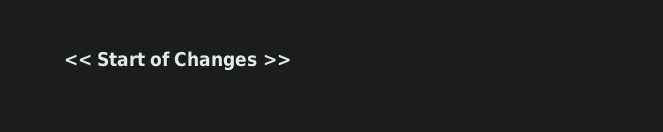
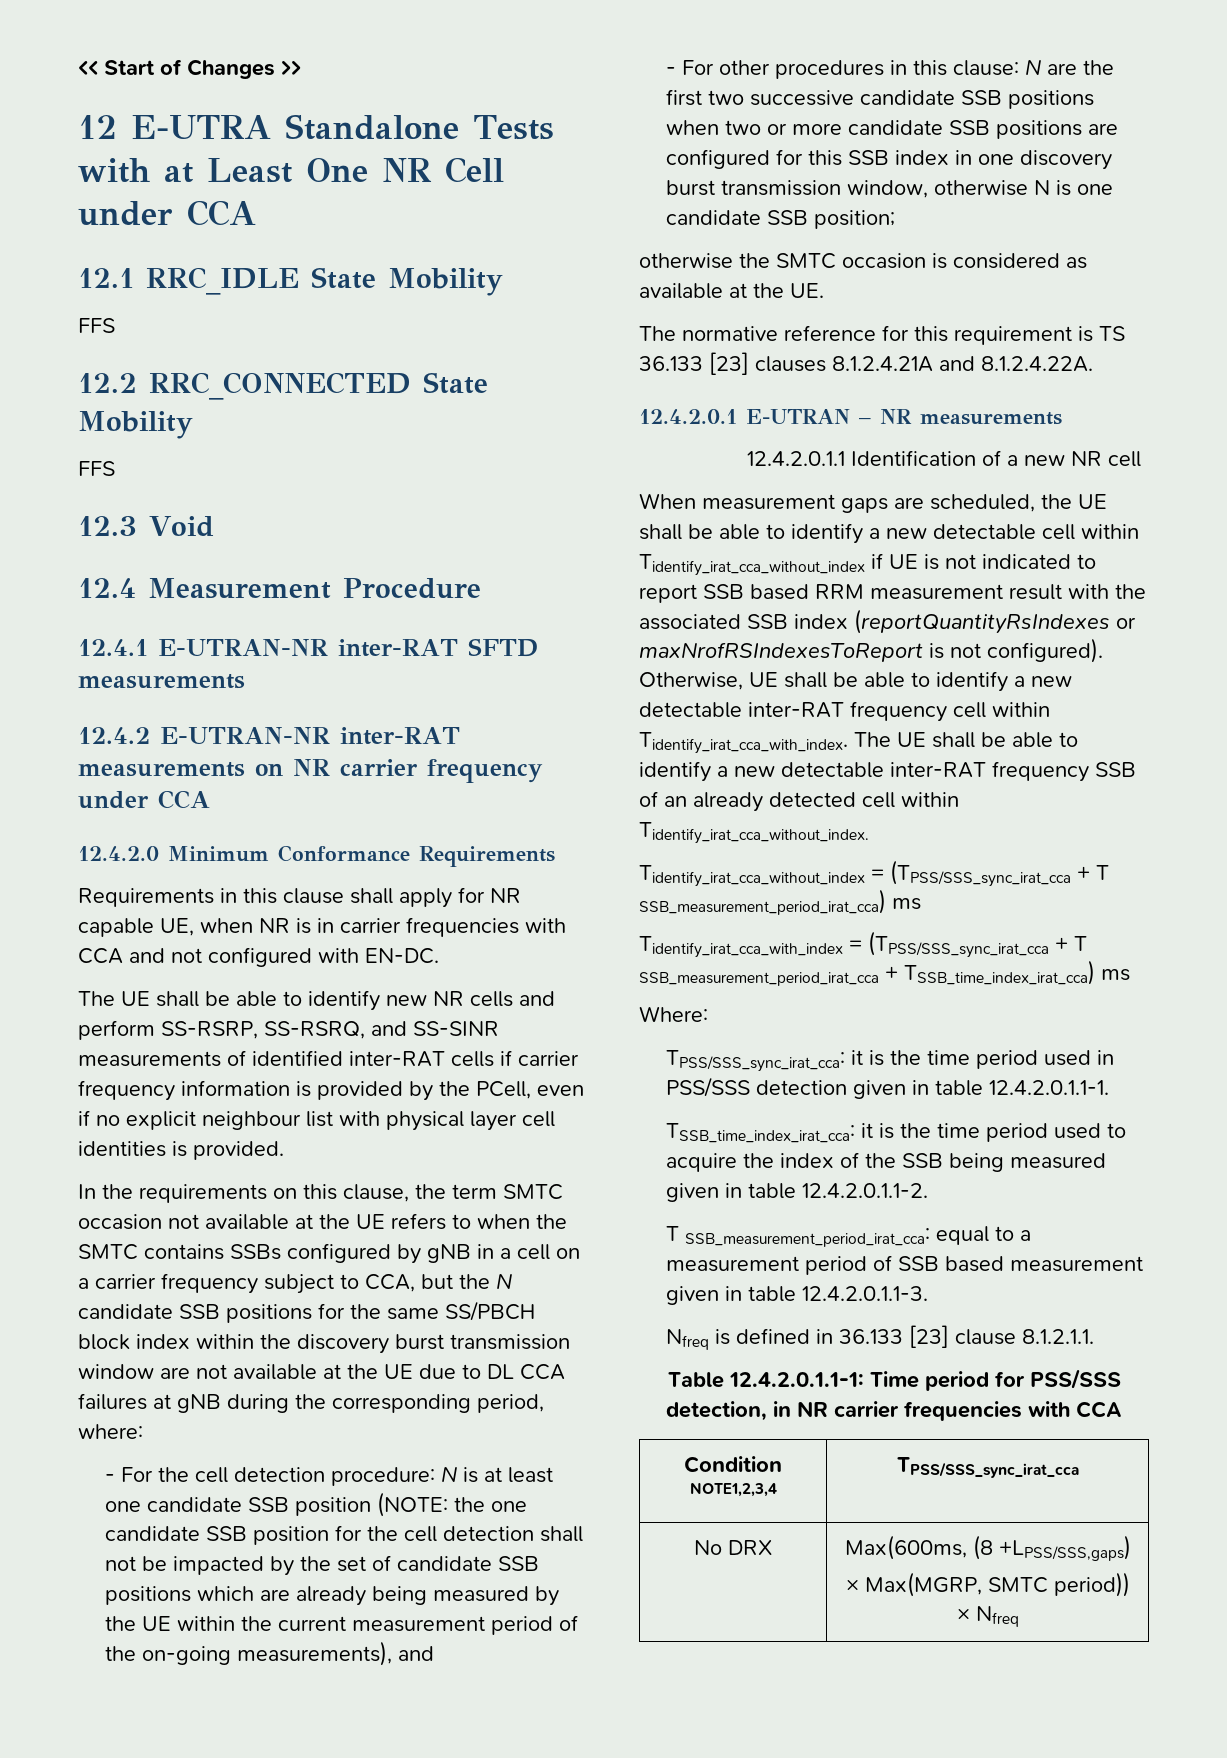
(291, 60) none -> [78,114,554,140] [78,157,504,183] [78,200,256,226] [78,267,503,296] [78,318,115,333] [78,372,488,400] [78,411,193,439] [78,461,115,476] [78,516,214,537] [78,578,481,599] [78,638,538,657] [78,674,245,689] [78,727,460,745] [78,759,543,783] [78,790,210,809] [78,845,555,867] [78,887,521,908] [78,917,566,937] [78,947,439,967] [78,990,555,1011] [78,1020,499,1040] [78,1050,579,1067] [78,1080,584,1101] [78,1110,555,1131] [78,1141,284,1160] [78,1184,563,1203] [78,1213,567,1230] [78,1243,580,1264] [78,1273,512,1294] [78,1301,535,1323] [78,1334,570,1354] [78,1364,565,1380] [78,1393,544,1413] [78,1424,143,1439] [104,1466,553,1486] [104,1492,527,1517] [104,1525,583,1545] [104,1555,539,1576] [104,1586,559,1606] [104,1615,578,1635] [104,1641,434,1666] [665,59,1114,79] [665,89,1094,109] [665,120,1118,139] [665,149,1112,170] [665,180,1113,198] [665,210,895,229] [639,253,1087,269] [639,283,824,299] [639,325,1125,345] [639,352,1093,375] [639,409,1062,425] [746,450,1141,467] [639,493,1107,513] [639,523,1139,544] [639,553,1096,576] [639,584,1146,603] [639,609,1136,634] [639,638,1103,663] [639,671,1072,692] [639,701,1050,722] [639,732,1078,754] [639,761,1136,782] [639,791,959,812] [639,822,869,844] [639,860,1109,887] [639,889,921,915] [639,931,1087,958] [639,960,1130,986] [639,1006,708,1022] [665,1050,1114,1072] [665,1077,1109,1099] [665,1123,1126,1143] [665,1152,1106,1172] [665,1183,928,1202] [665,1226,1031,1247] [665,1255,1143,1275] [665,1286,928,1305] [665,1325,1094,1350] [667,1369,1121,1391] [666,1401,1122,1421] [684,1456,782,1473] [689,1483,777,1497] [896,1457,1079,1478] [694,1540,772,1555] [844,1535,1131,1561] [845,1572,1130,1597] [956,1606,1019,1627] // 12 E-UTRA Standalone Tests with at Least One NR Cell under CCA // 12.1 RRC_IDLE State Mobility // FFS // 12.2 RRC_CONNECTED State Mobility // FFS // 12.3 Void // 12.4 Measurement Procedure // 12.4.1 E-UTRAN-NR inter-RAT SFTD measurements // 12.4.2 E-UTRAN-NR inter-RAT measurements on NR carrier frequency under CCA // 12.4.2.0 Minimum Conformance Requirements // Requirements in this clause shall apply for NR capable UE, when NR is in carrier frequencies with CCA and not configured with EN-DC. // The UE shall be able to identify new NR cells and perform SS-RSRP, SS-RSRQ, and SS-SINR measurements of identified inter-RAT cells if carrier frequency information is provided by the PCell, even if no explicit neighbour list with physical layer cell identities is provided. // In the requirements on this clause, the term SMTC occasion not available at the UE refers to when the SMTC contains SSBs configured by gNB in a cell on a carrier frequency subject to CCA, but the N candidate SSB positions for the same SS/PBCH block index within the discovery burst transmission window are not available at the UE due to DL CCA failures at gNB during the corresponding period, where: // - For the cell detection procedure: N is at least one candidate SSB position (NOTE: the one candidate SSB position for the cell detection shall not be impacted by the set of candidate SSB positions which are already being measured by the UE within the current measurement period of the on-going measurements), and // - For other procedures in this clause: N are the first two successive candidate SSB positions when two or more candidate SSB positions are configured for this SSB index in one discovery burst transmission window, otherwise N is one candidate SSB position; // otherwise the SMTC occasion is considered as available at the UE. // The normative reference for this requirement is TS 36.133 [23] clauses 8.1.2.4.21A and 8.1.2.4.22A. // 12.4.2.0.1 E-UTRAN – NR measurements // 12.4.2.0.1.1 Identification of a new NR cell // When measurement gaps are scheduled, the UE shall be able to identify a new detectable cell within Tidentify_irat_cca_without_index if UE is not indicated to report SSB based RRM measurement result with the associated SSB index (reportQuantityRsIndexes or maxNrofRSIndexesToReport is not configured). Otherwise, UE shall be able to identify a new detectable inter-RAT frequency cell within Tidentify_irat_cca_with_index. The UE shall be able to identify a new detectable inter-RAT frequency SSB of an already detected cell within Tidentify_irat_cca_without_index. // Tidentify_irat_cca_without_index = (TPSS/SSS_sync_irat_cca + T SSB_measurement_period_irat_cca) ms // Tidentify_irat_cca_with_index = (TPSS/SSS_sync_irat_cca + T SSB_measurement_period_irat_cca + TSSB_time_index_irat_cca) ms // Where: // TPSS/SSS_sync_irat_cca: it is the time period used in PSS/SSS detection given in table 12.4.2.0.1.1-1. // TSSB_time_index_irat_cca: it is the time period used to acquire the index of the SSB being measured given in table 12.4.2.0.1.1-2. // T SSB_measurement_period_irat_cca: equal to a measurement period of SSB based measurement given in table 12.4.2.0.1.1-3. // Nfreq is defined in 36.133 [23] clause 8.1.2.1.1. // Table 12.4.2.0.1.1-1: Time period for PSS/SSS detection, in NR carrier frequencies with CCA // Condition NOTE1,2,3,4 | TPSS/SSS_sync_irat_cca // No DRX | Max(600ms, (8 +LPSS/SSS,gaps) // × Max(MGRP, SMTC period)) × Nfreq

